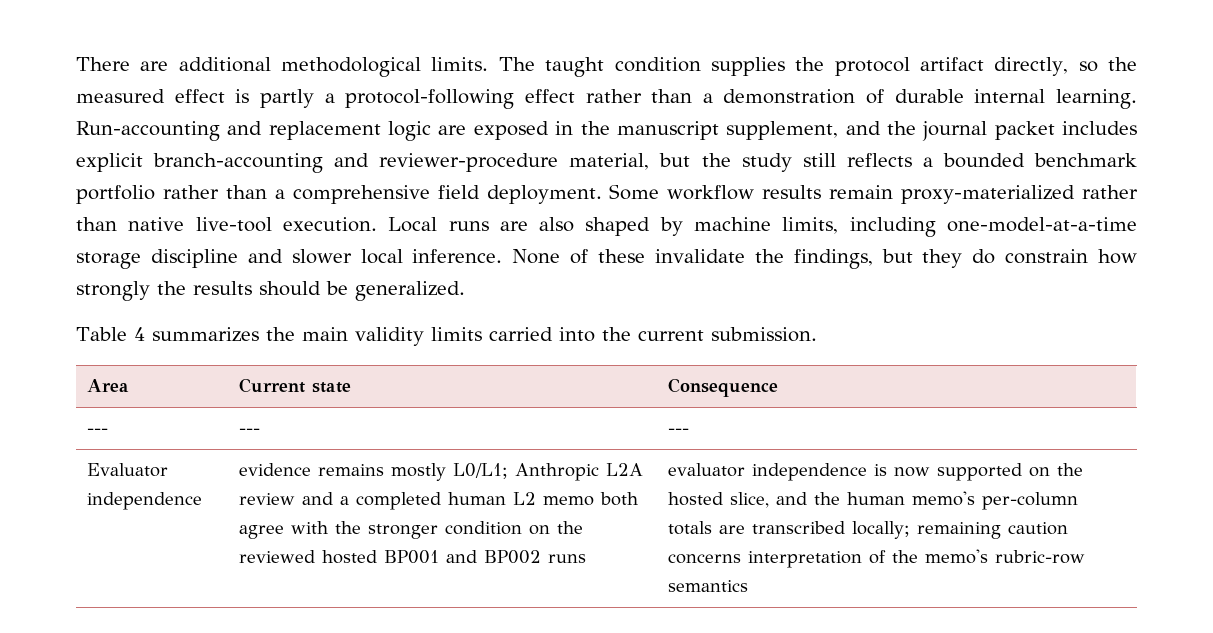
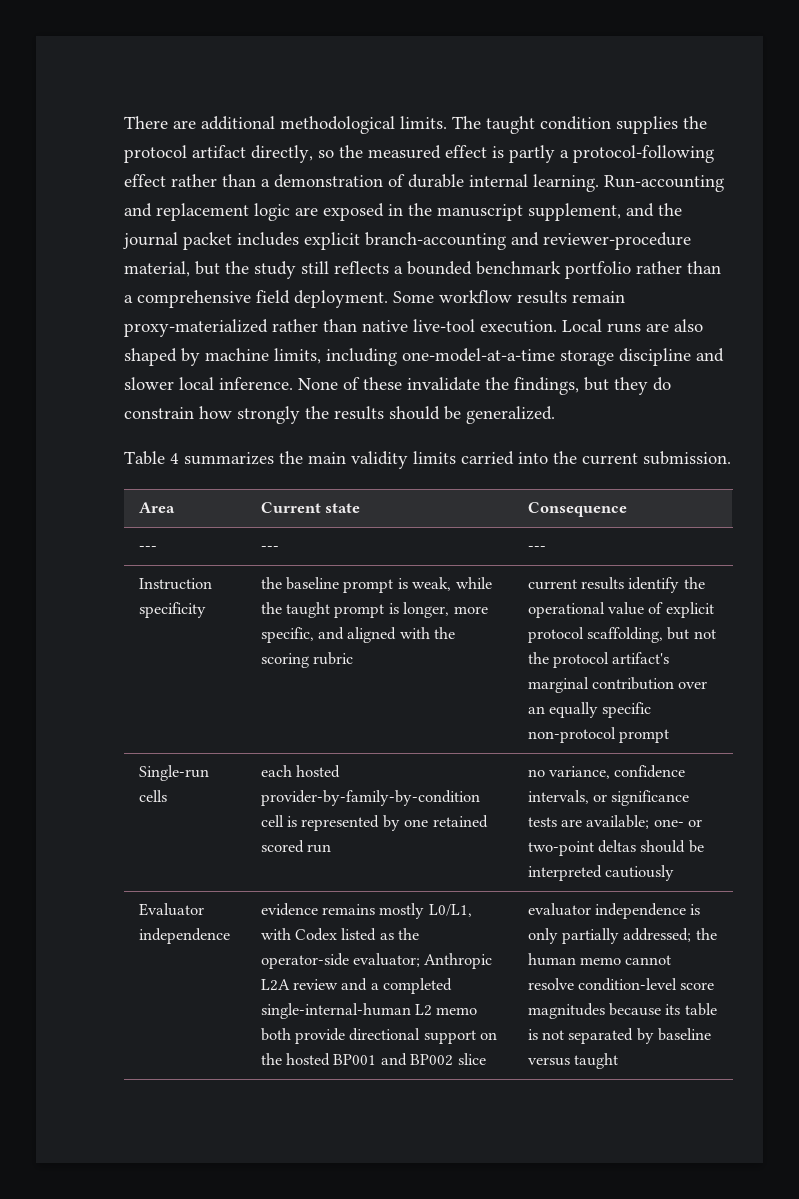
(690, 431) none -> [138,578,212,590] [138,602,206,618] [260,577,492,593] [260,602,488,618] [260,627,456,643] [260,652,353,668] [527,577,705,593] [527,602,714,618] [527,627,716,643] [527,652,670,668] [527,677,708,693] [527,702,652,718] [527,727,669,743] [138,765,209,781] [138,790,167,802] [260,765,340,778] [260,790,480,806] [260,815,488,831] [260,840,331,853] [527,765,686,779] [527,790,690,806] [527,815,703,829] [527,840,704,856] [527,865,674,881] // Instruction specificity | the baseline prompt is weak, while the taught prompt is longer, more specific, and aligned with the scoring rubric | current results identify the operational value of explicit protocol scaffolding, but not the protocol artifact's marginal contribution over an equally specific non-protocol prompt // Single-run cells | each hosted provider-by-family-by-condition cell is represented by one retained scored run | no variance, confidence intervals, or significance tests are available; one- or two-point deltas should be interpreted cautiously
[453,463,509,479] L0/L1; -> [428,904,472,917] [260,928,420,941] [260,953,420,969] L0/L1, with Codex listed as the operator-side evaluator;
[448,492,507,505] human -> [260,1003,411,1019] single-internal-human
[239,521,584,539] [239,550,316,563] agree with the stronger condition on the reviewed -> [294,1028,498,1044] [260,1053,282,1065] provide directional support on the
[548,554,587,563] runs -> [457,1053,486,1065] slice
[894,463,1084,481] [668,491,1079,510] [668,521,1069,539] [668,549,1086,568] [668,580,749,592] now supported on the hosted slice, and the human memo's per-column totals are transcribed locally; remaining caution concerns interpretation of the memo's rubric-row semantics -> [527,928,717,944] [527,953,672,966] [527,978,715,991] [527,1003,717,1019] [527,1028,712,1044] [527,1053,618,1069] only partially addressed; the human memo cannot resolve condition-level score magnitudes because its table is not separated by baseline versus taught

